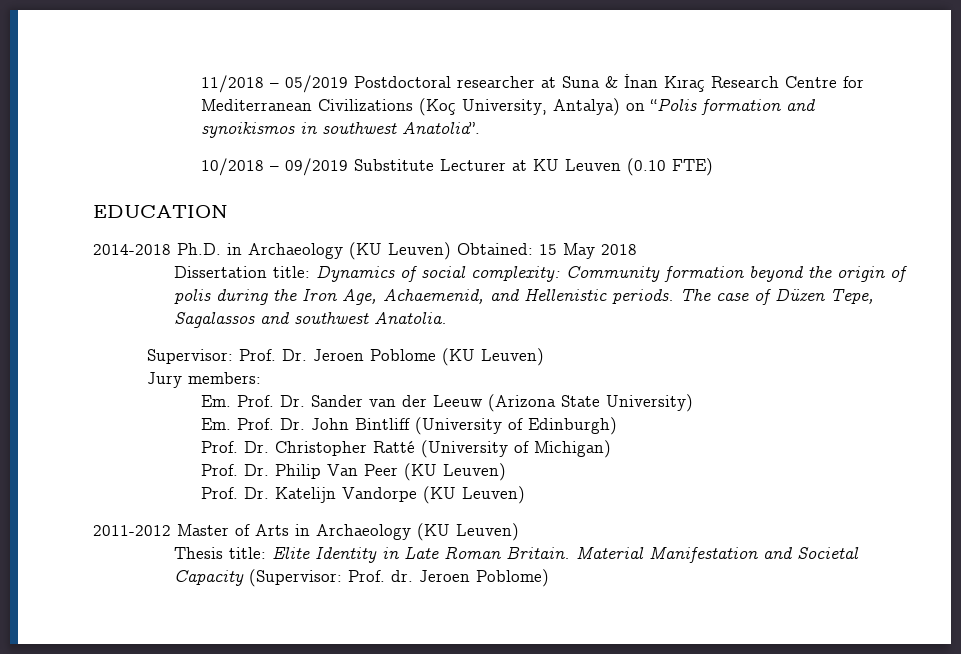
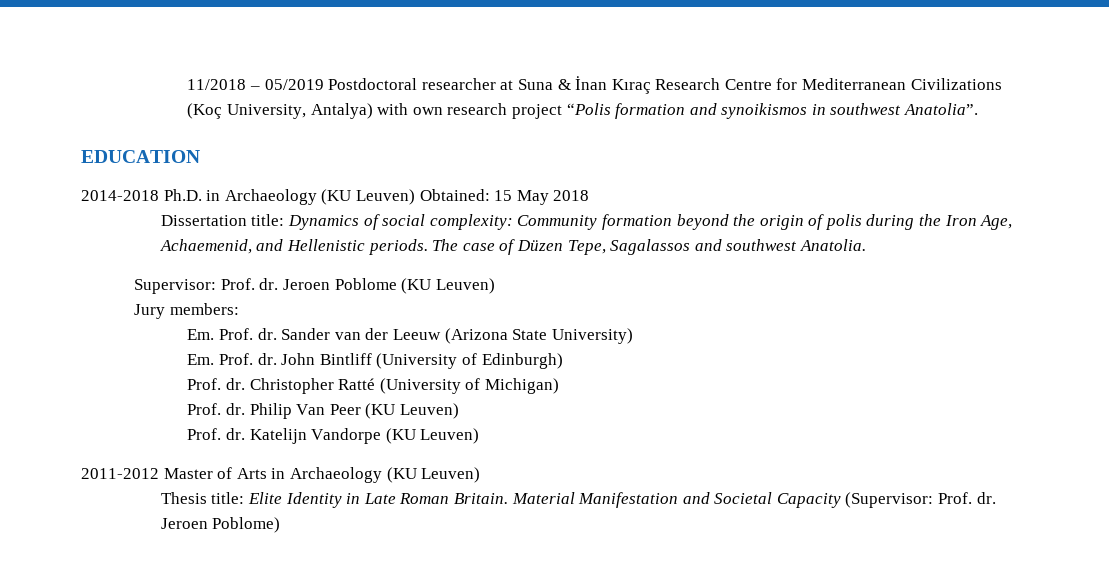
[626,103,646,111] on -> [377,103,562,119] with own research project
[201,158,714,176] // 10/2018 – 09/2019 Substitute Lecturer at KU Leuven (0.10 FTE) -> (979, 109) none
[282,349,308,361] Dr. -> [259,278,279,290] dr.
[280,395,306,407] Dr. -> [257,328,277,340] dr.
[280,418,306,430] Dr. -> [257,353,277,365] dr.
[244,441,270,453] Dr. -> [225,378,245,390] dr.
[244,464,270,476] Dr. -> [225,403,245,415] dr.
[244,487,270,499] Dr. -> [225,428,245,440] dr.

